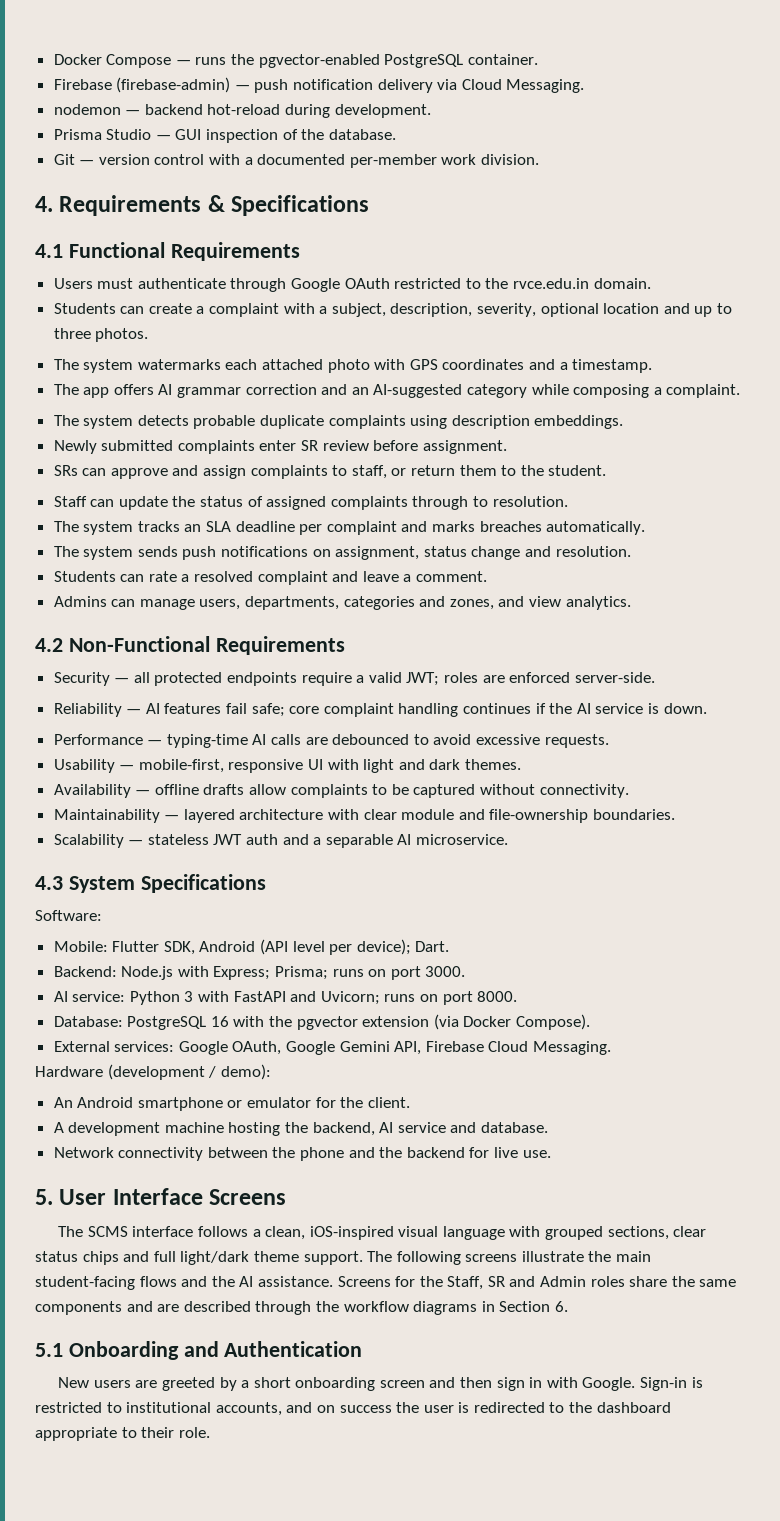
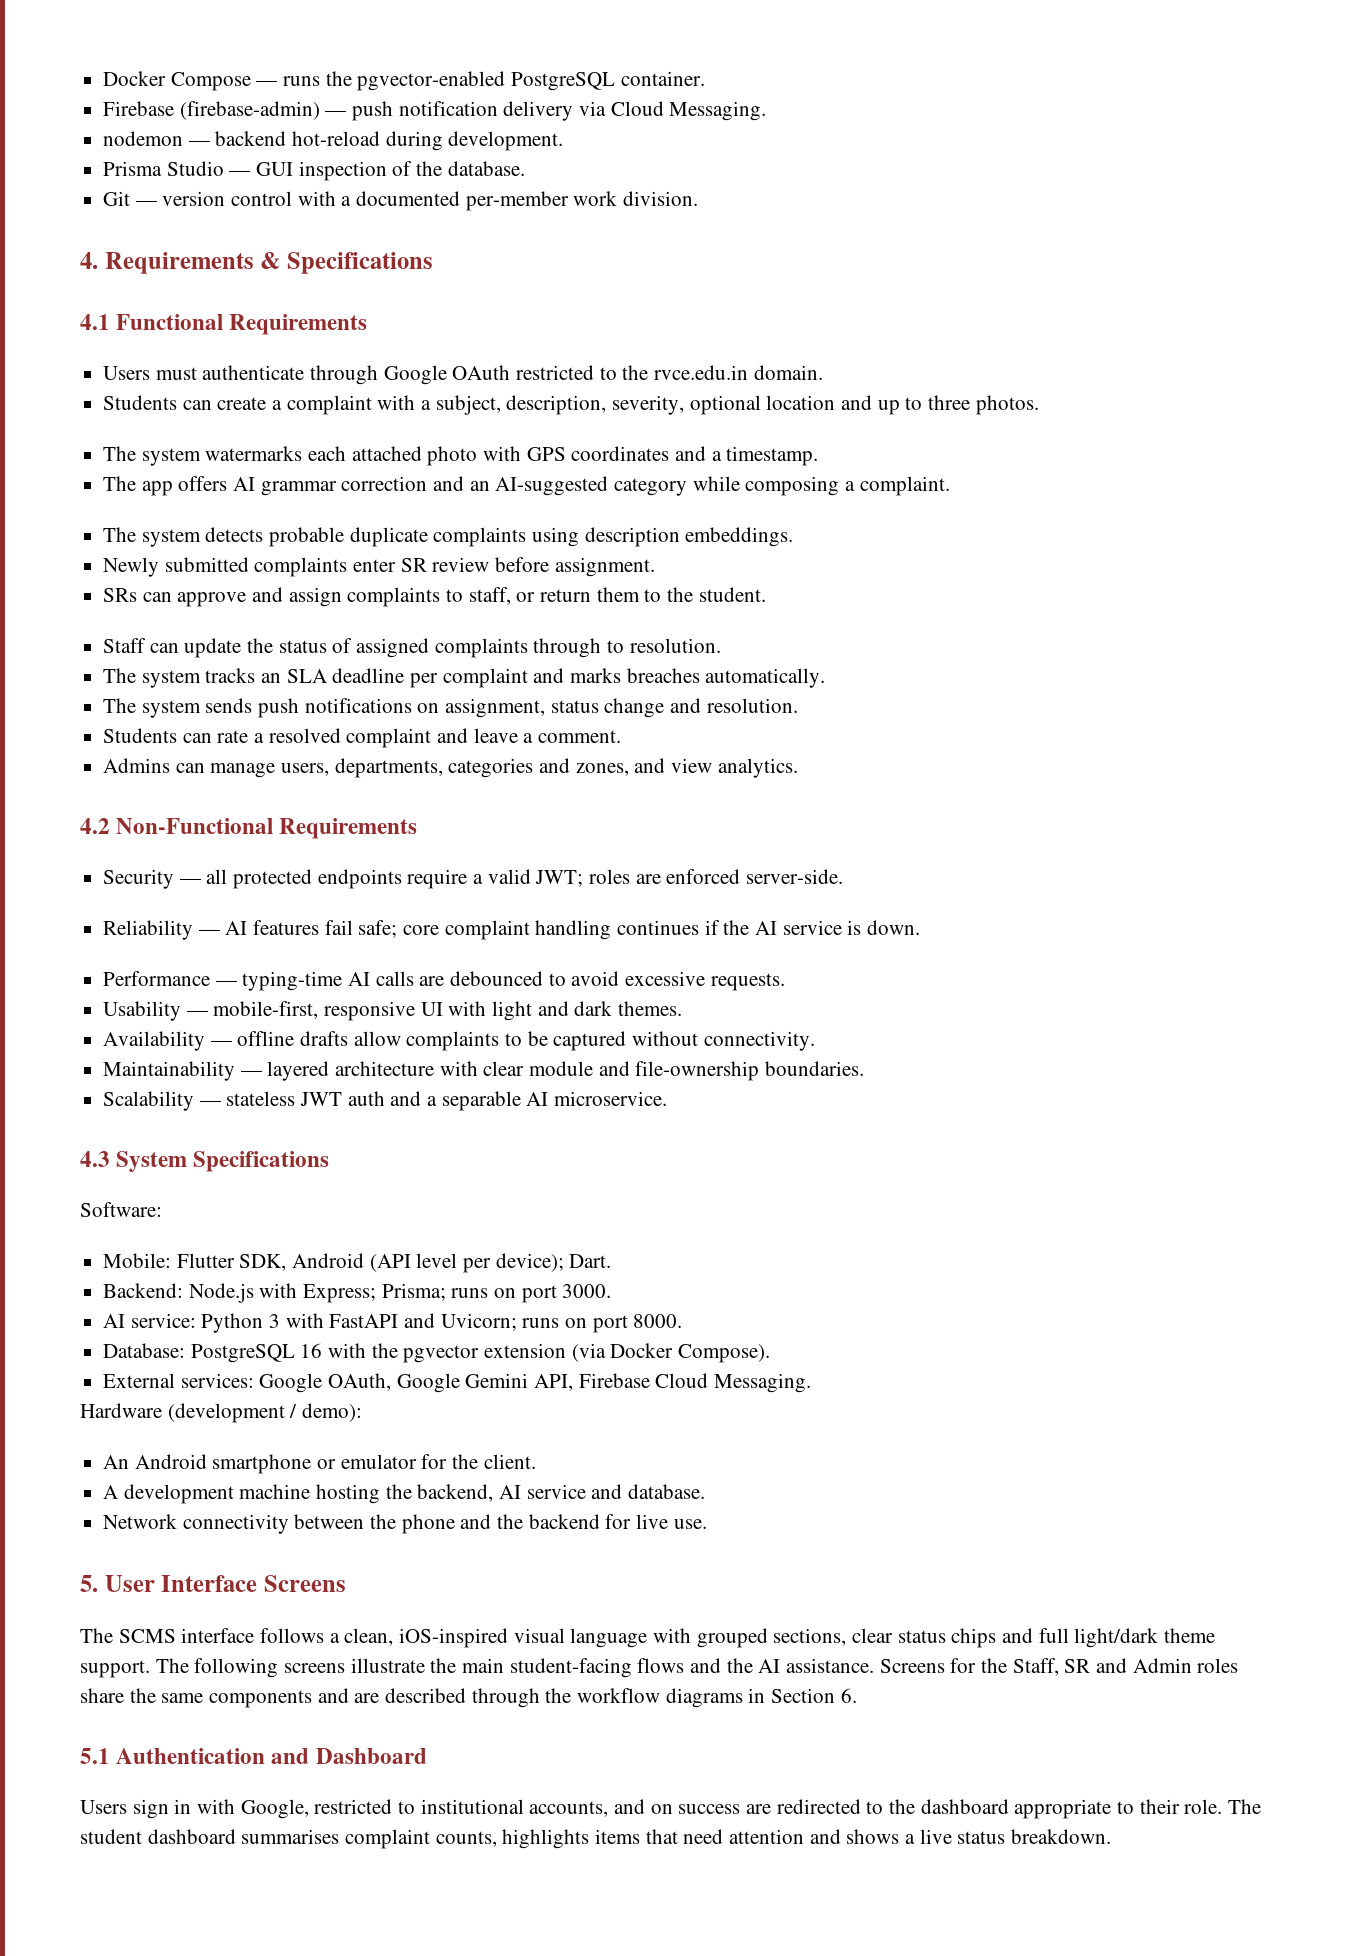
[68,1341,363,1360] [58,1377,703,1391] Onboarding and Authentication // New users are greeted by a short onboarding screen and then sign in with Google. Sign-in is -> [116,1748,427,1764] [80,1799,309,1819] Authentication and Dashboard // Users sign in with Google,
[396,1402,470,1413] the user is -> [746,1804,772,1814] are
(210, 1432) none -> [1228,1799,1262,1814] [80,1829,1112,1849] The student dashboard summarises complaint counts, highlights items that need attention and shows a live status breakdown.

